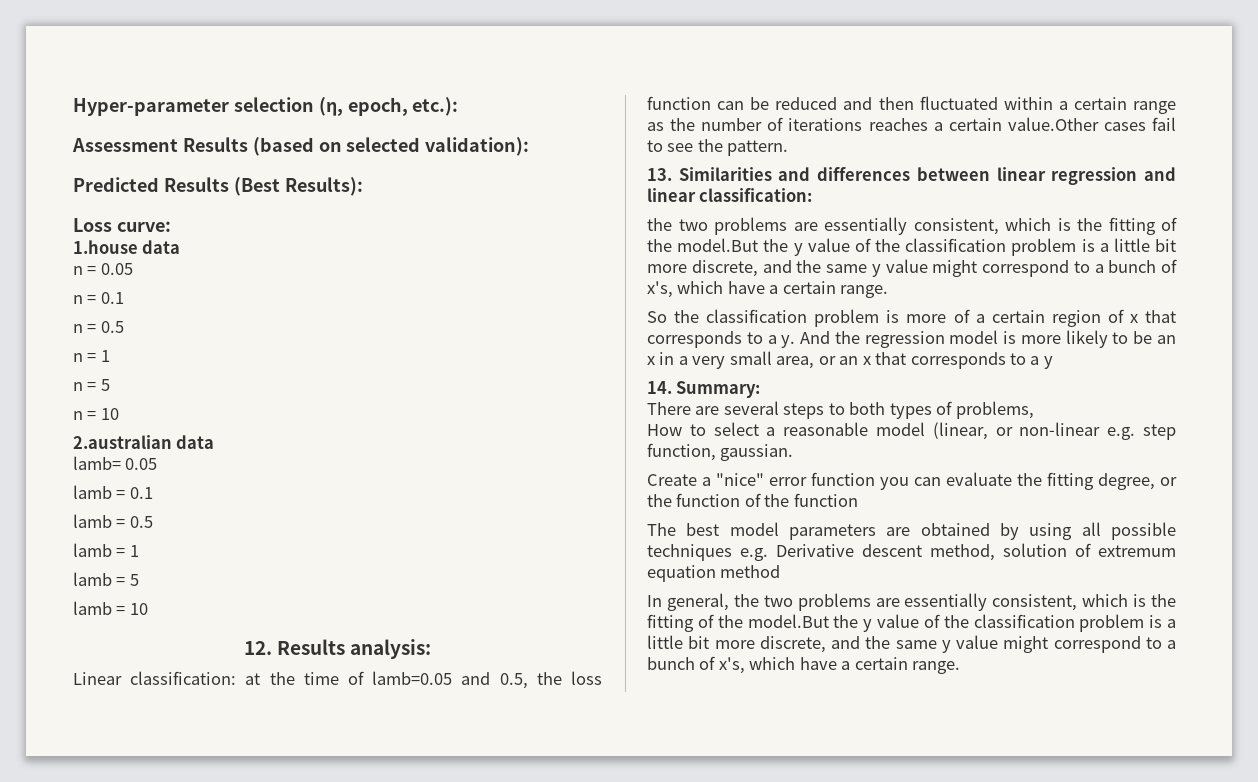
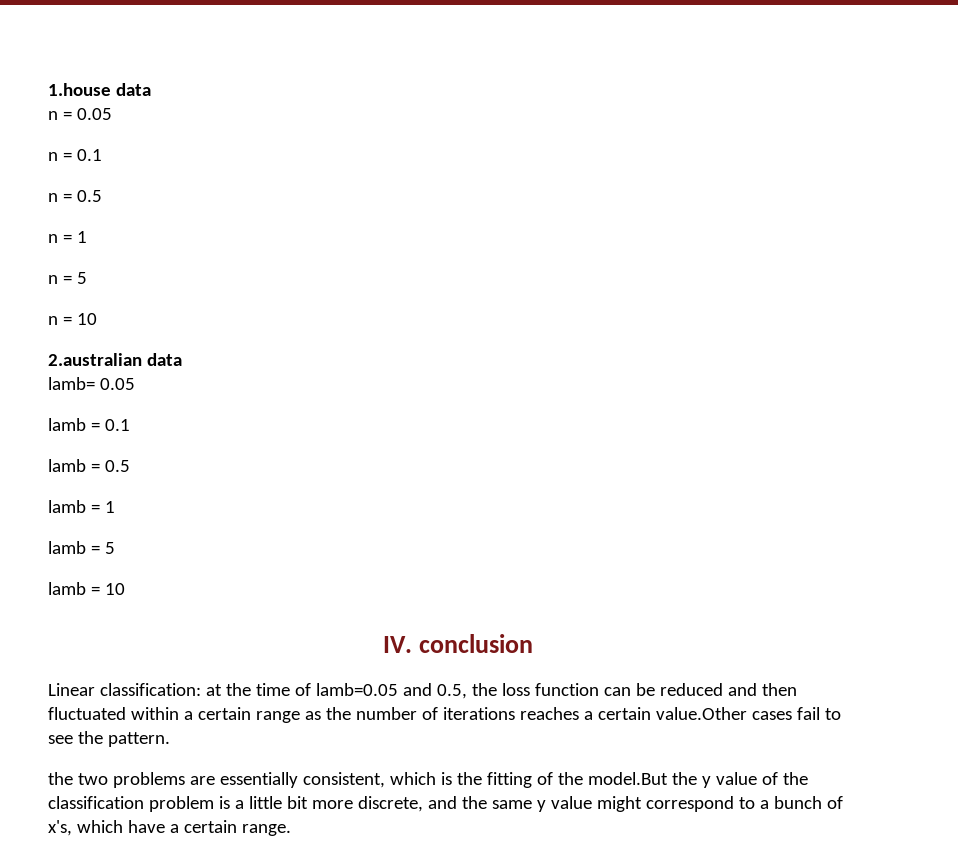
[73,97,459,116] [72,137,530,156] [73,177,363,196] [73,218,171,232] Hyper-parameter selection (η, epoch, etc.): // Assessment Results (based on selected validation): // Predicted Results (Best Results): // Loss curve: // -> (48, 89) none
[243,639,432,659] 12. Results analysis: -> [382,634,534,653] IV. conclusion
[647,167,1176,185] [647,188,813,202] // 13. Similarities and differences between linear regression and linear classification: -> (170, 739) none
[647,309,1176,327] [647,330,1176,348] [647,351,1053,369] [647,381,761,398] [647,401,1034,419] [647,422,1176,440] [647,443,794,461] [647,472,1177,490] [647,493,858,507] [647,522,1176,540] [647,543,1176,561] [647,565,781,582] [647,593,1176,611] [647,614,1176,632] [647,635,1176,653] [647,656,961,674] // So the classification problem is more of a certain region of x that corresponds to a y. And the regression model is more likely to be an x in a very small area, or an x that corresponds to a y // 14. Summary: // There are several steps to both types of problems, // How to select a reasonable model (linear, or non-linear e.g. step function, gaussian. // Create a "nice" error function you can evaluate the fitting degree, or the function of the function // The best model parameters are obtained by using all possible techniques e.g. Derivative descent method, solution of extremum equation method // In general, the two problems are essentially consistent, which is the fitting of the model.But the y value of the classification problem is a little bit more discrete, and the same y value might correspond to a bunch of x's, which have a certain range. -> (291, 830) none

